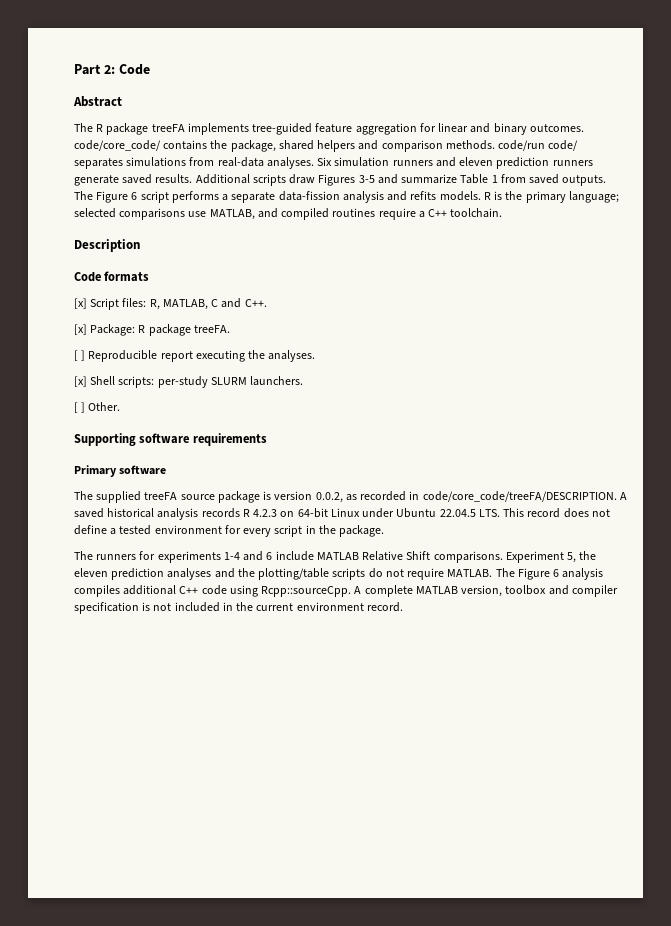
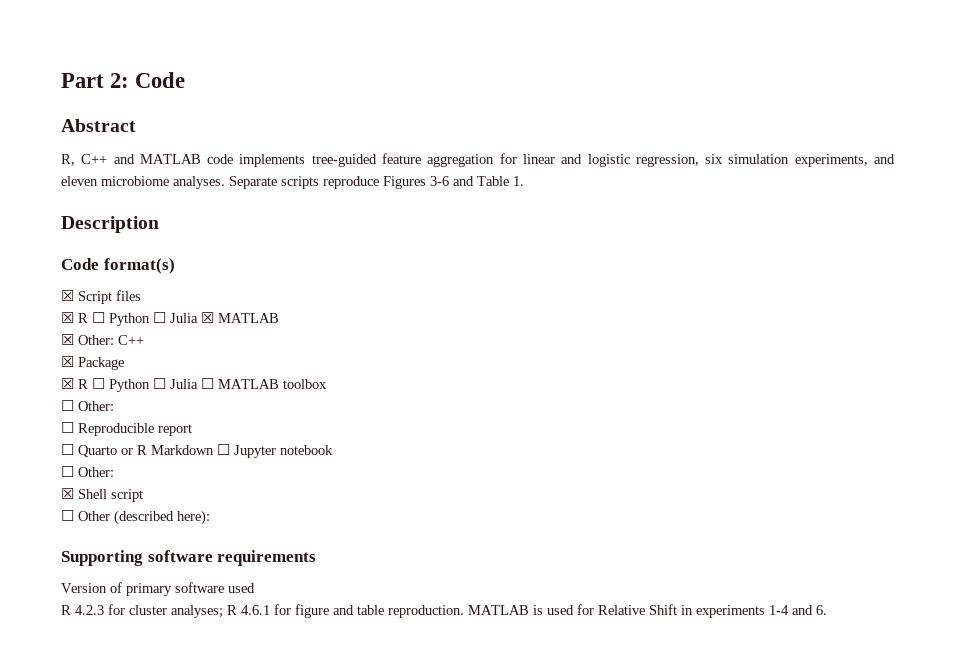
[74,123,185,135] The R package treeFA -> [61,154,234,166] R, C++ and MATLAB code
[493,123,584,135] [74,140,579,152] [74,157,593,169] [74,174,607,186] [74,191,619,203] [74,208,503,220] [74,239,140,252] [74,271,150,282] [74,298,267,310] [74,324,230,336] [74,350,316,362] [74,376,304,388] [74,402,121,413] [74,433,267,446] [74,465,167,477] [74,491,627,503] [74,508,610,520] [74,525,385,537] [74,551,597,563] [74,568,604,580] [74,585,618,597] [74,602,403,614] binary outcomes. code/core_code/ contains the package, shared helpers and comparison methods. code/run code/ separates simulations from real-data analyses. Six simulation runners and eleven prediction runners generate saved results. Additional scripts draw Figures 3-5 and summarize Table 1 from saved outputs. The Figure 6 script performs a separate data-fission analysis and refits models. R is the primary language; selected comparisons use MATLAB, and compiled routines require a C++ toolchain. // Description // Code formats // [x] Script files: R, MATLAB, C and C++. // [x] Package: R package treeFA. // [ ] Reproducible report executing the analyses. // [x] Shell scripts: per-study SLURM launchers. // [ ] Other. // Supporting software requirements // Primary software // The supplied treeFA source package is version 0.0.2, as recorded in code/core_code/treeFA/DESCRIPTION. A saved historical analysis records R 4.2.3 on 64-bit Linux under Ubuntu 22.04.5 LTS. This record does not define a tested environment for every script in the package. // The runners for experiments 1-4 and 6 include MATLAB Relative Shift comparisons. Experiment 5, the eleven prediction analyses and the plotting/table scripts do not require MATLAB. The Figure 6 analysis compiles additional C++ code using Rcpp::sourceCpp. A complete MATLAB version, toolbox and compiler specification is not included in the current environment record. -> [587,154,895,167] [61,176,524,189] [61,216,159,233] [61,258,175,274] [61,290,141,304] [61,312,279,326] [61,334,144,345] [61,356,124,370] [61,378,327,392] [61,400,114,411] [61,422,192,436] [61,444,333,458] [61,466,114,477] [61,488,143,502] [61,510,210,525] [61,550,317,566] [61,582,255,596] [61,604,827,618] logistic regression, six simulation experiments, and eleven microbiome analyses. Separate scripts reproduce Figures 3-6 and Table 1. // Description // Code format(s) // ☒ Script files // ☒ R ☐ Python ☐ Julia ☒ MATLAB // ☒ Other: C++ // ☒ Package // ☒ R ☐ Python ☐ Julia ☐ MATLAB toolbox // ☐ Other: // ☐ Reproducible report // ☐ Quarto or R Markdown ☐ Jupyter notebook // ☐ Other: // ☒ Shell script // ☐ Other (described here): // Supporting software requirements // Version of primary software used // R 4.2.3 for cluster analyses; R 4.6.1 for figure and table reproduction. MATLAB is used for Relative Shift in experiments 1-4 and 6.

